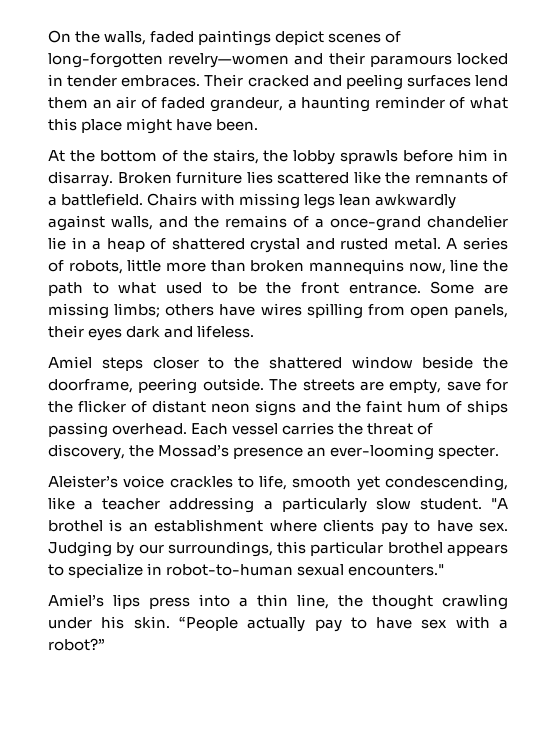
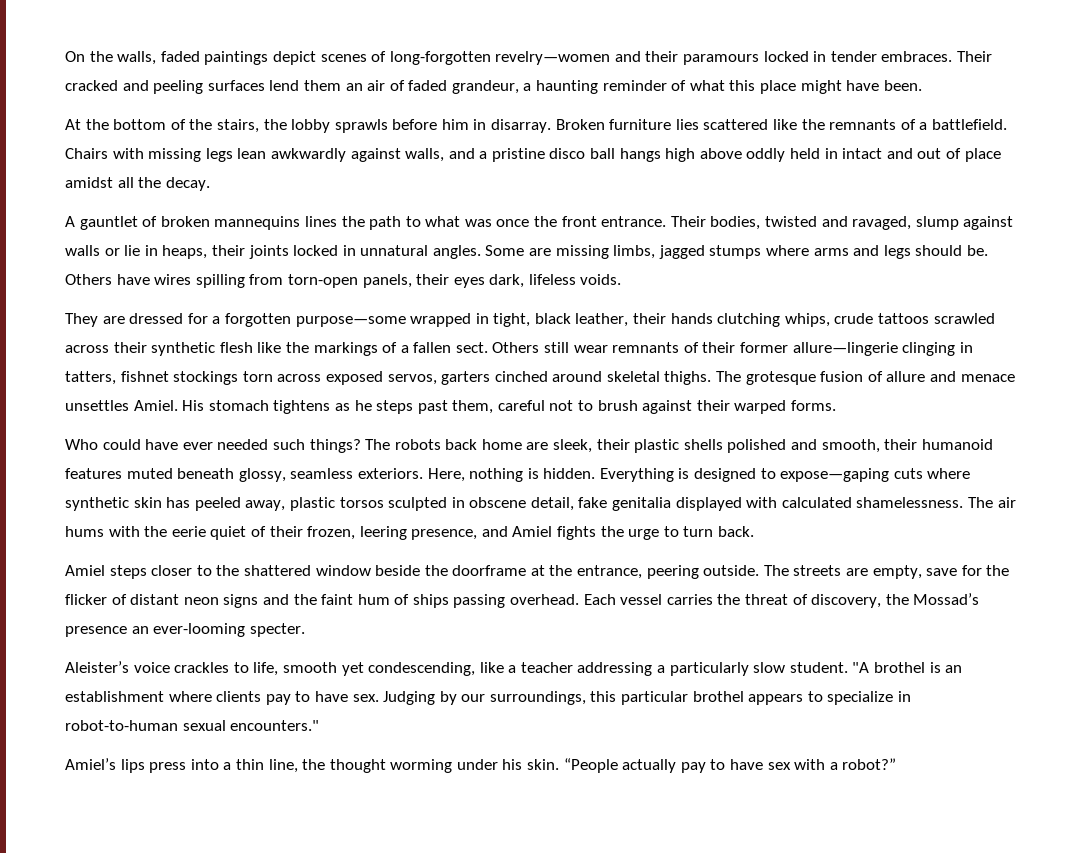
[194,215,508,231] [48,237,509,253] [48,259,509,274] [48,281,508,296] [48,303,215,319] the remains of a once-grand chandelier lie in a heap of shattered crystal and rusted metal. A series of robots, little more than broken mannequins now, line the path to what used to be the front entrance. Some are missing limbs; others -> [479,148,1001,162] [65,177,210,191] [65,216,1014,230] [65,245,988,259] [65,274,112,285] a pristine disco ball hangs high above oddly held in intact and out of place amidst all the decay. // A gauntlet of broken mannequins lines the path to what was once the front entrance. Their bodies, twisted and ravaged, slump against walls or lie in heaps, their joints locked in unnatural angles. Some are missing limbs, jagged stumps where arms and legs should be. Others
[409,306,449,318] open -> [287,274,358,288] torn-open
[126,325,255,338] dark and lifeless. -> [489,274,622,288] [65,313,995,327] [65,342,973,356] [65,371,1015,385] [65,400,837,414] [65,439,993,453] [65,468,971,482] [65,497,1016,511] [65,526,755,540] dark, lifeless voids. // They are dressed for a forgotten purpose—some wrapped in tight, black leather, their hands clutching whips, crude tattoos scrawled across their synthetic flesh like the markings of a fallen sect. Others still wear remnants of their former allure—lingerie clinging in tatters, fishnet stockings torn across exposed servos, garters cinched around skeletal thighs. The grotesque fusion of allure and menace unsettles Amiel. His stomach tightens as he steps past them, careful not to brush against their warped forms. // Who could have ever needed such things? The robots back home are sleek, their plastic shells polished and smooth, their humanoid features muted beneath glossy, seamless exteriors. Here, nothing is hidden. Everything is designed to expose—gaping cuts where synthetic skin has peeled away, plastic torsos sculpted in obscene detail, fake genitalia displayed with calculated shamelessness. The air hums with the eerie quiet of their frozen, leering presence, and Amiel fights the urge to turn back.
[48,379,133,393] doorframe, -> [452,565,643,579] doorframe at the entrance,
[442,594,508,610] crawling -> [390,759,453,773] worming

